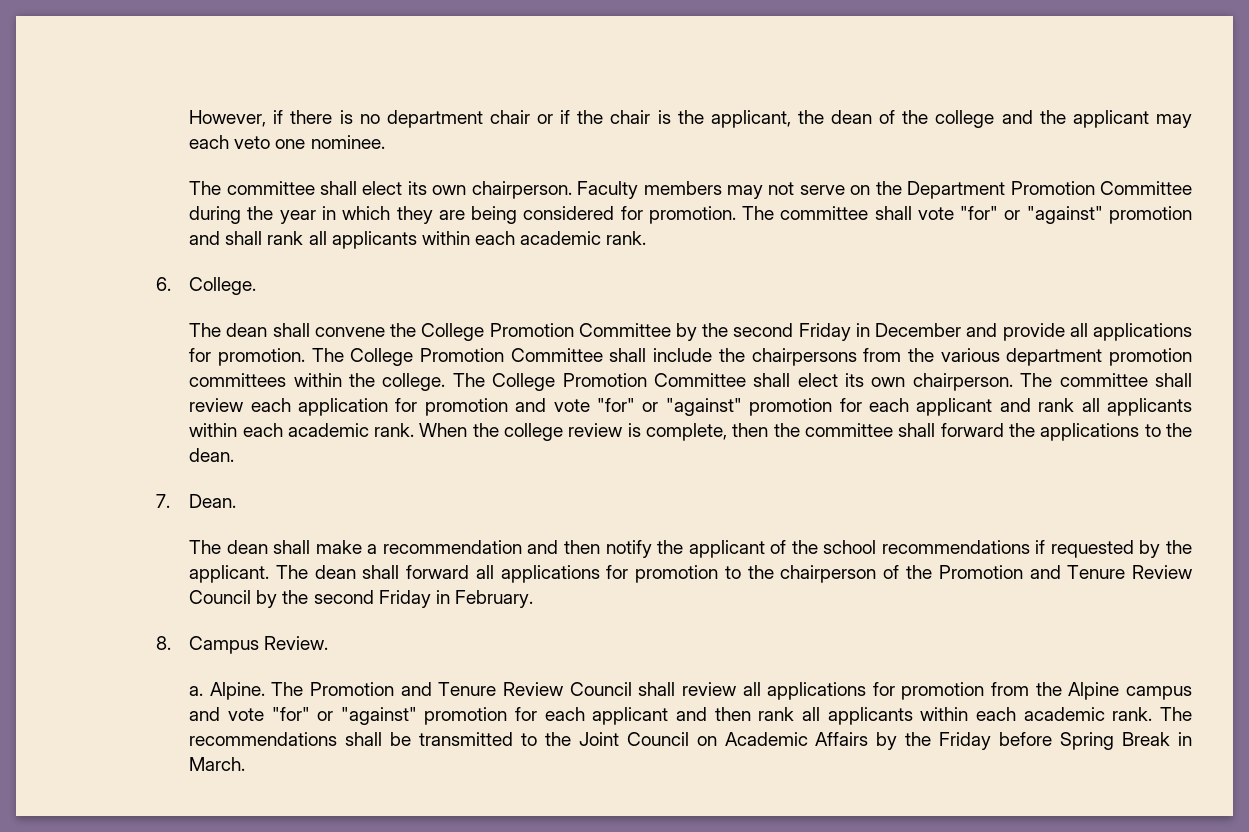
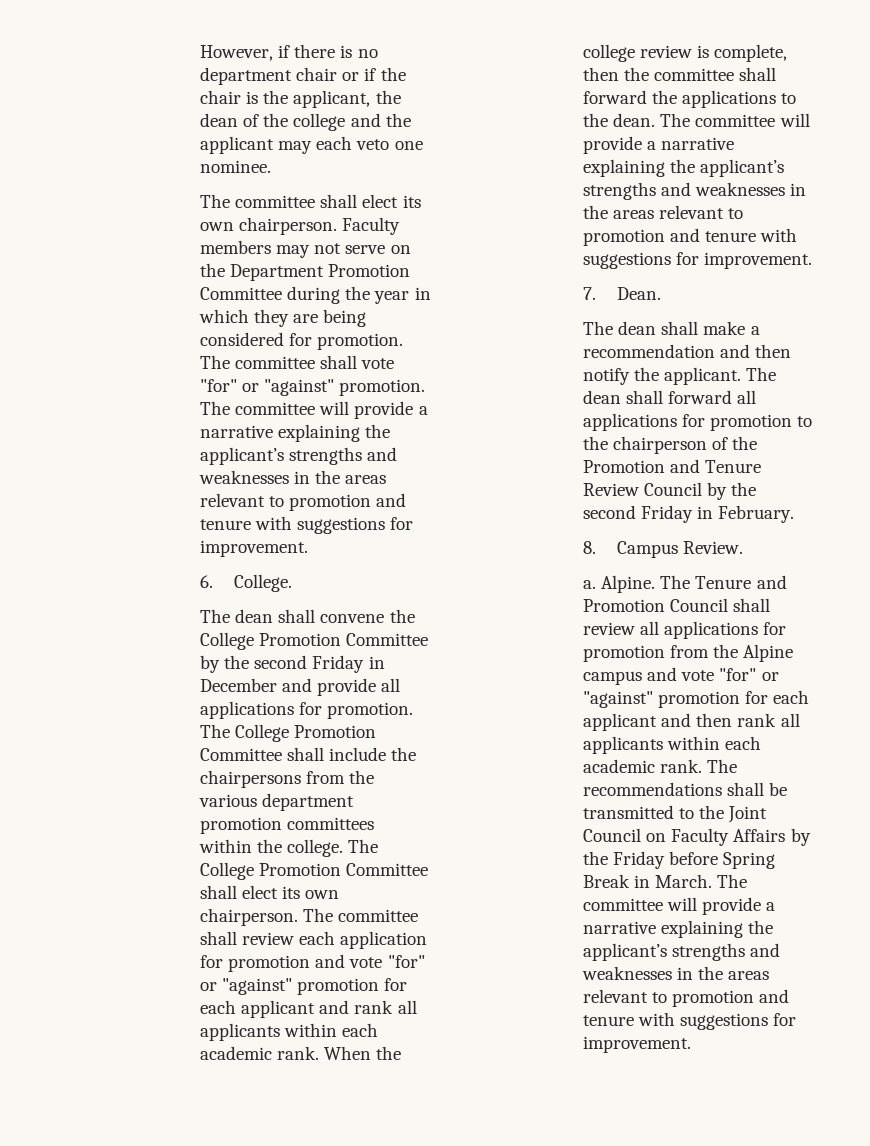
[1109,206,1193,224] [189,231,647,249] promotion and shall rank all applicants within each academic rank. -> [339,379,426,396] [200,401,428,419] [200,424,391,442] [200,447,398,465] [199,470,387,484] [200,493,407,511] [200,516,414,534] [200,540,308,557] promotion. The committee will provide a narrative explaining the applicant’s strengths and weaknesses in the areas relevant to promotion and tenure with suggestions for improvement.
(235, 455) none -> [660,113,810,127] [583,136,735,154] [583,159,785,177] [583,182,807,200] [583,205,744,219] [583,228,798,246] [583,252,813,269] The committee will provide a narrative explaining the applicant’s strengths and weaknesses in the areas relevant to promotion and tenure with suggestions for improvement.
[688,540,1192,558] applicant of the school recommendations if requested by the -> (660, 374) none
[310,682,564,696] Promotion and Tenure Review -> [695,575,787,589] [583,599,665,612] Tenure and Promotion
[724,732,808,746] Academic -> [671,828,730,846] Faculty
(246, 764) none -> [717,874,748,888] [583,897,776,915] [583,920,774,938] [583,943,781,961] [582,966,770,980] [583,989,790,1007] [583,1012,797,1030] [583,1036,691,1053] The committee will provide a narrative explaining the applicant’s strengths and weaknesses in the areas relevant to promotion and tenure with suggestions for improvement.

